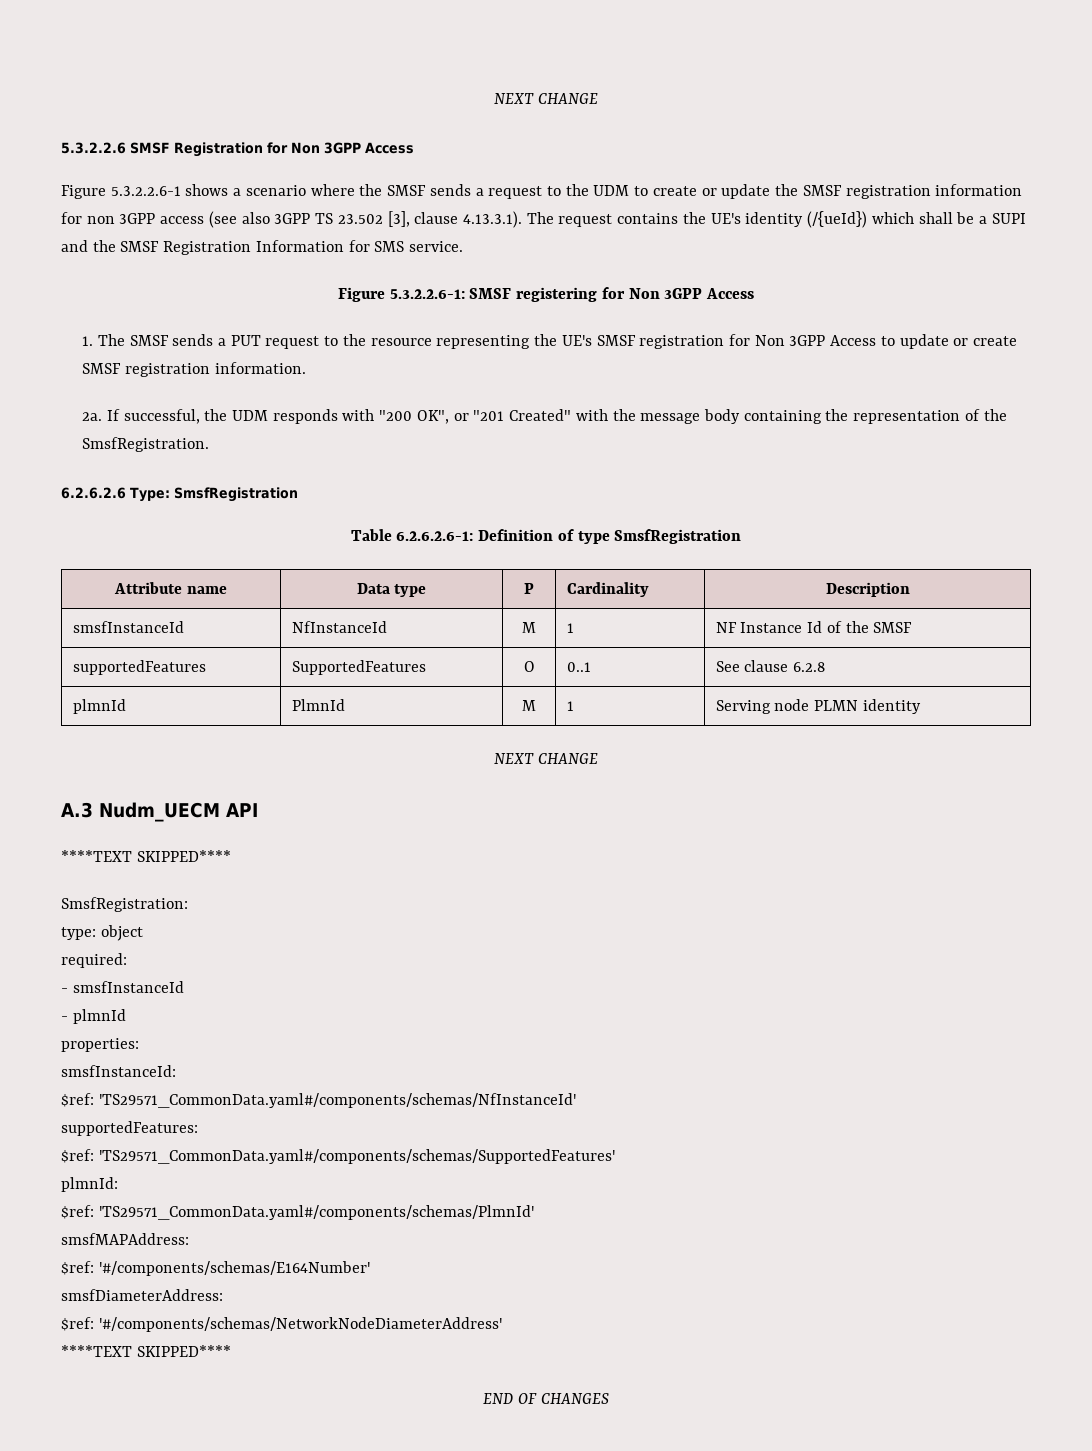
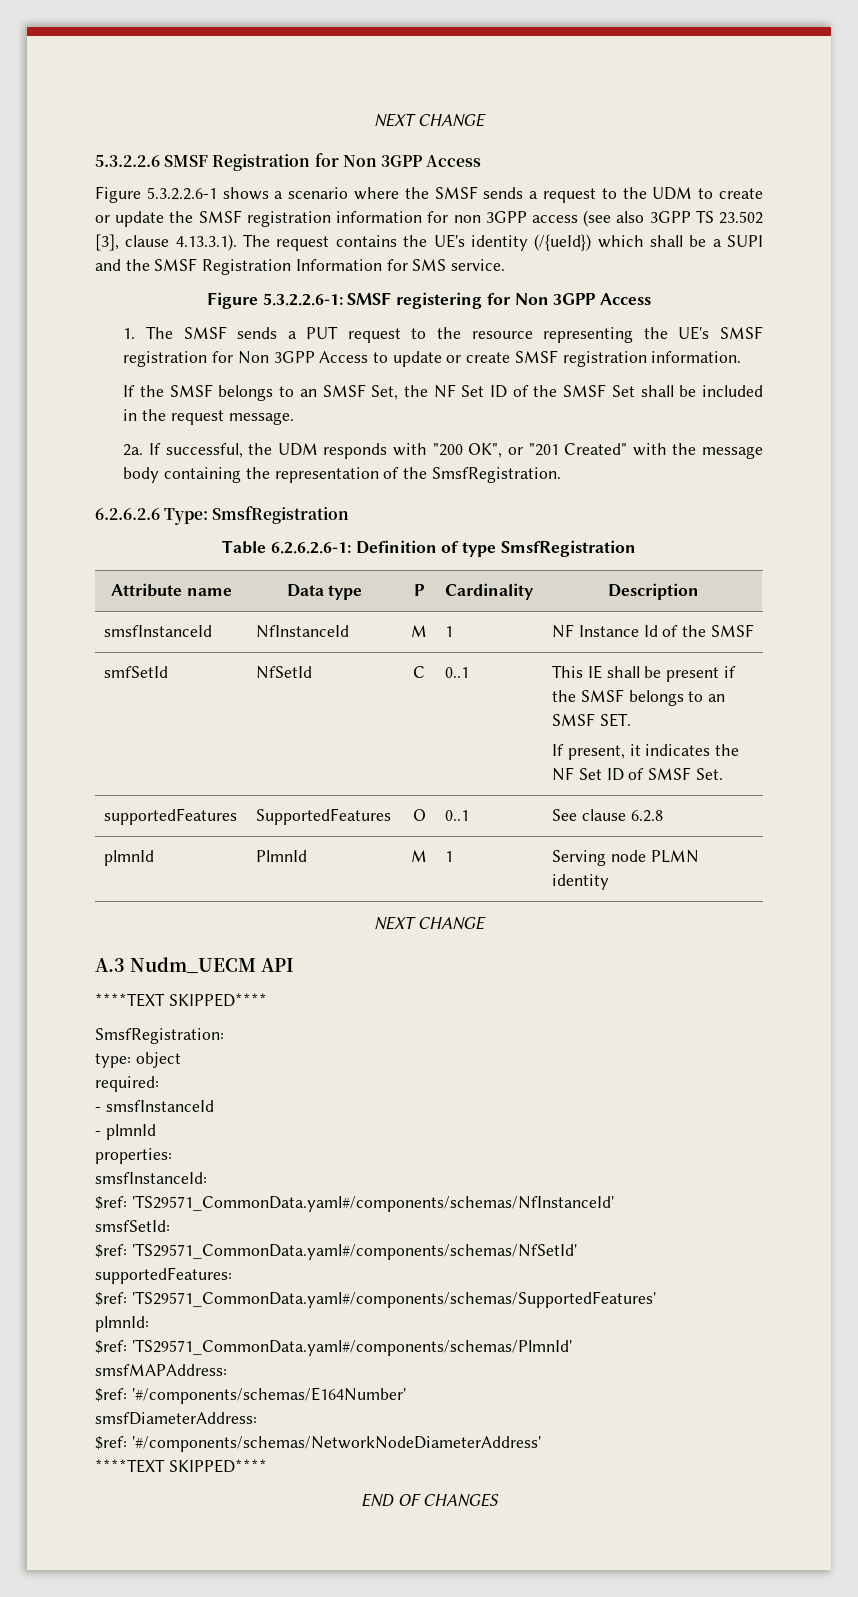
(306, 368) none -> [123,384,763,401] [123,409,294,425] // If the SMSF belongs to an SMSF Set, the NF Set ID of the SMSF Set shall be included in the request message.
(913, 627) none -> [104,666,169,678] [256,666,313,679] [413,666,425,678] [445,667,470,678] [552,665,736,682] [552,689,725,706] [552,713,631,727] [552,744,739,760] [552,767,723,781] // smfSetId | NfSetId | C | 0..1 | This IE shall be present if the SMSF belongs to an SMSF SET. // If present, it indicates the NF Set ID of SMSF Set.
(576, 1100) none -> [95,1220,170,1232] [95,1243,577,1260] // smsfSetId: // $ref: 'TS29571_CommonData.yaml#/components/schemas/NfSetId'

